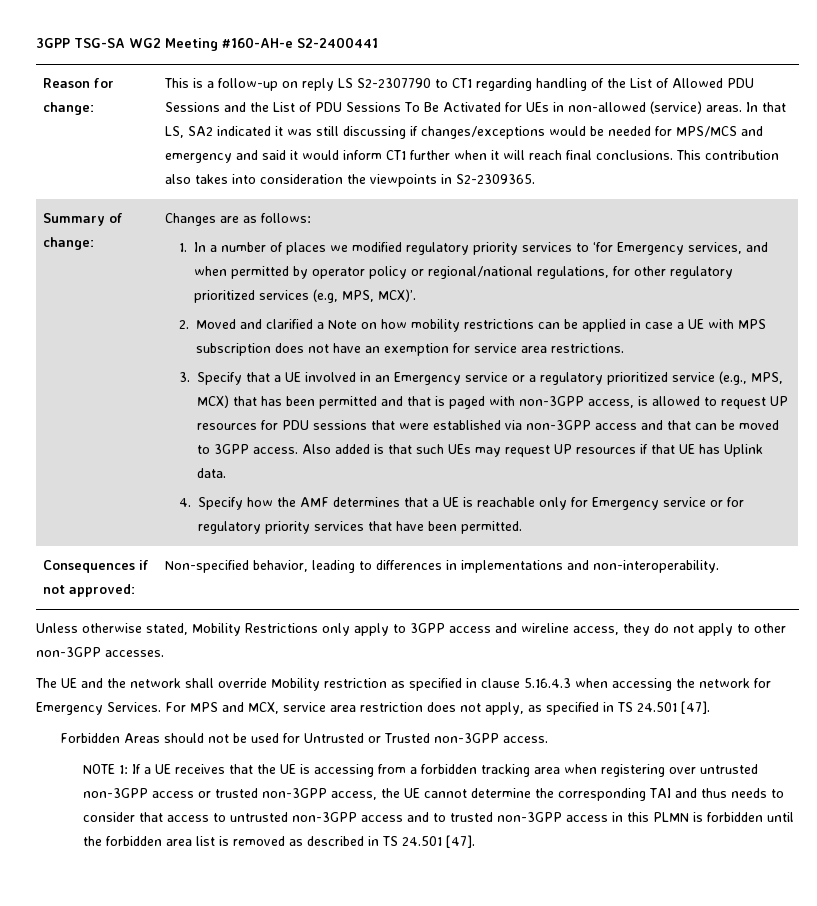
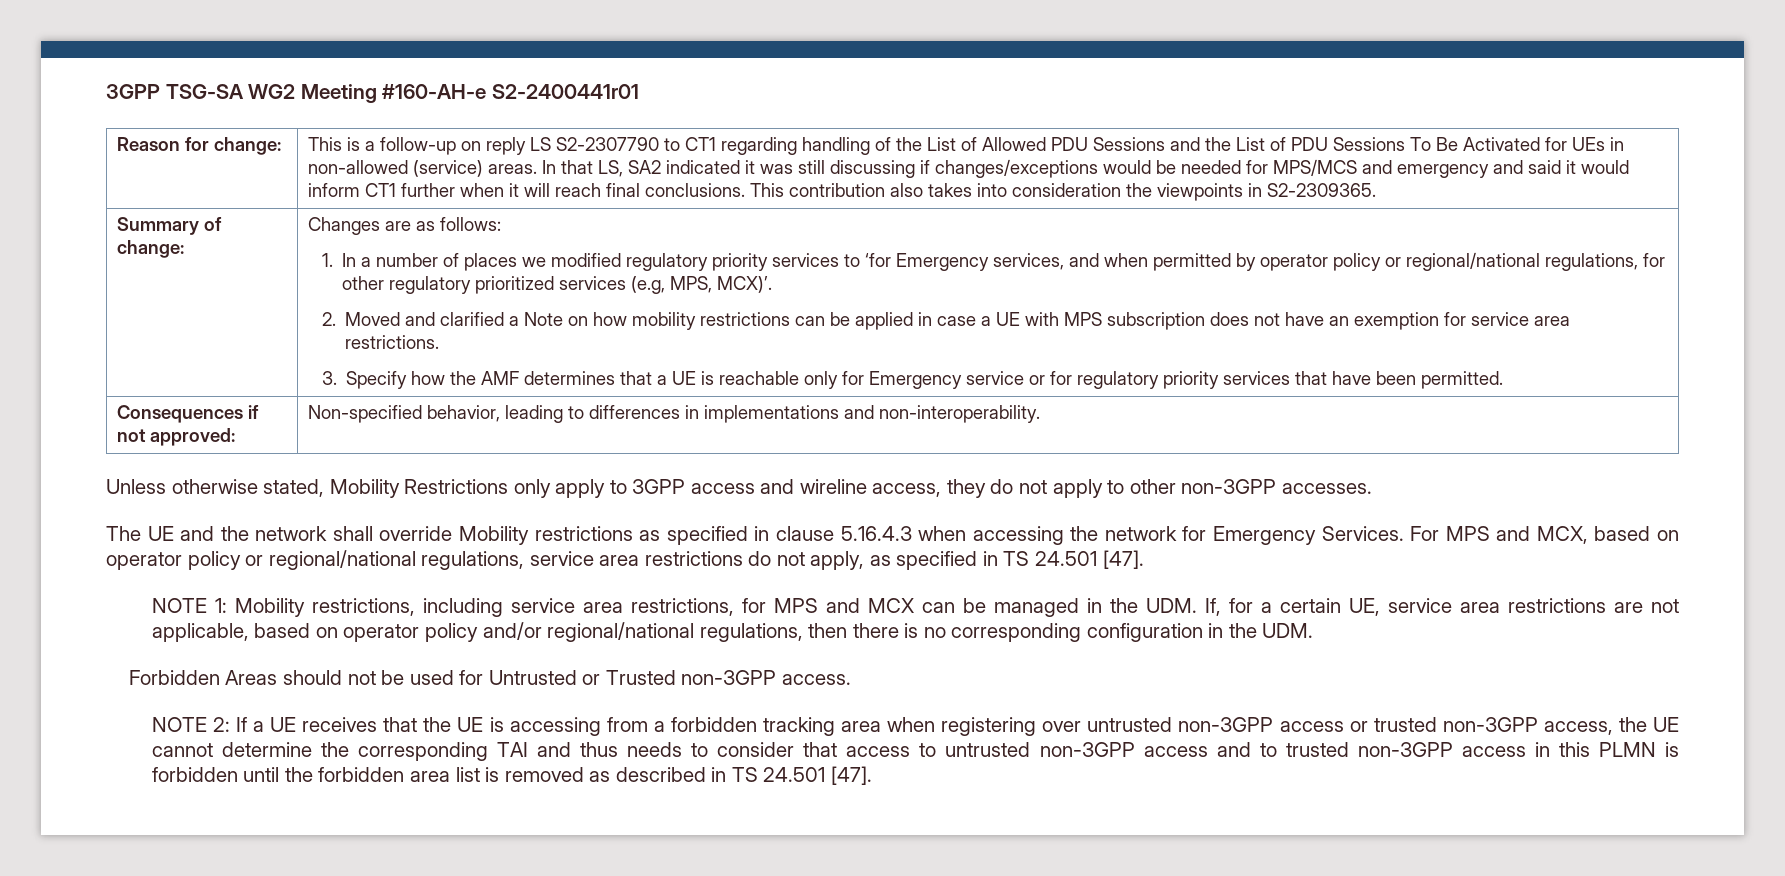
[297,37,378,48] S2-2400441 -> [491,84,639,99] S2-2400441r01
[246,371,784,385] [197,395,789,409] [197,420,780,430] [197,444,764,457] [197,468,227,478] [179,497,244,510] that a UE involved in an Emergency service or a regulatory prioritized service (e.g., MPS, MCX) that has been permitted and that is paged with non-3GPP access, is allowed to request UP resources for PDU sessions that were established via non-3GPP access and that can be moved to 3GPP access. Also added is that such UEs may request UP resources if that UE has Uplink data. // 4. Specify -> (408, 380) none
[324,678,387,688] restriction -> [534,526,633,541] restrictions
[283,702,456,712] service area restriction does -> [1594,526,1680,541] [106,550,772,570] based on operator policy or regional/national regulations, service area restrictions do
(710, 707) none -> [151,598,1679,617] [151,622,1314,642] // NOTE 1: Mobility restrictions, including service area restrictions, for MPS and MCX can be managed in the UDM. If, for a certain UE, service area restrictions are not applicable, based on operator policy and/or regional/national regulations, then there is no corresponding configuration in the UDM.
[119,765,129,774] 1: -> [212,717,230,732] 2:

